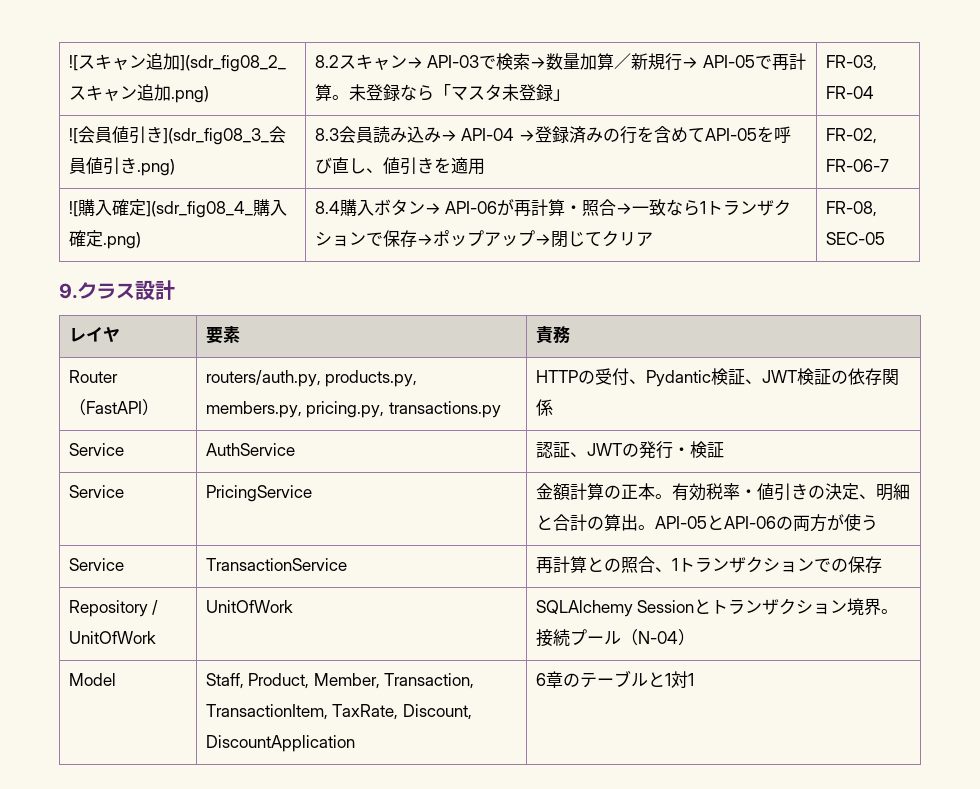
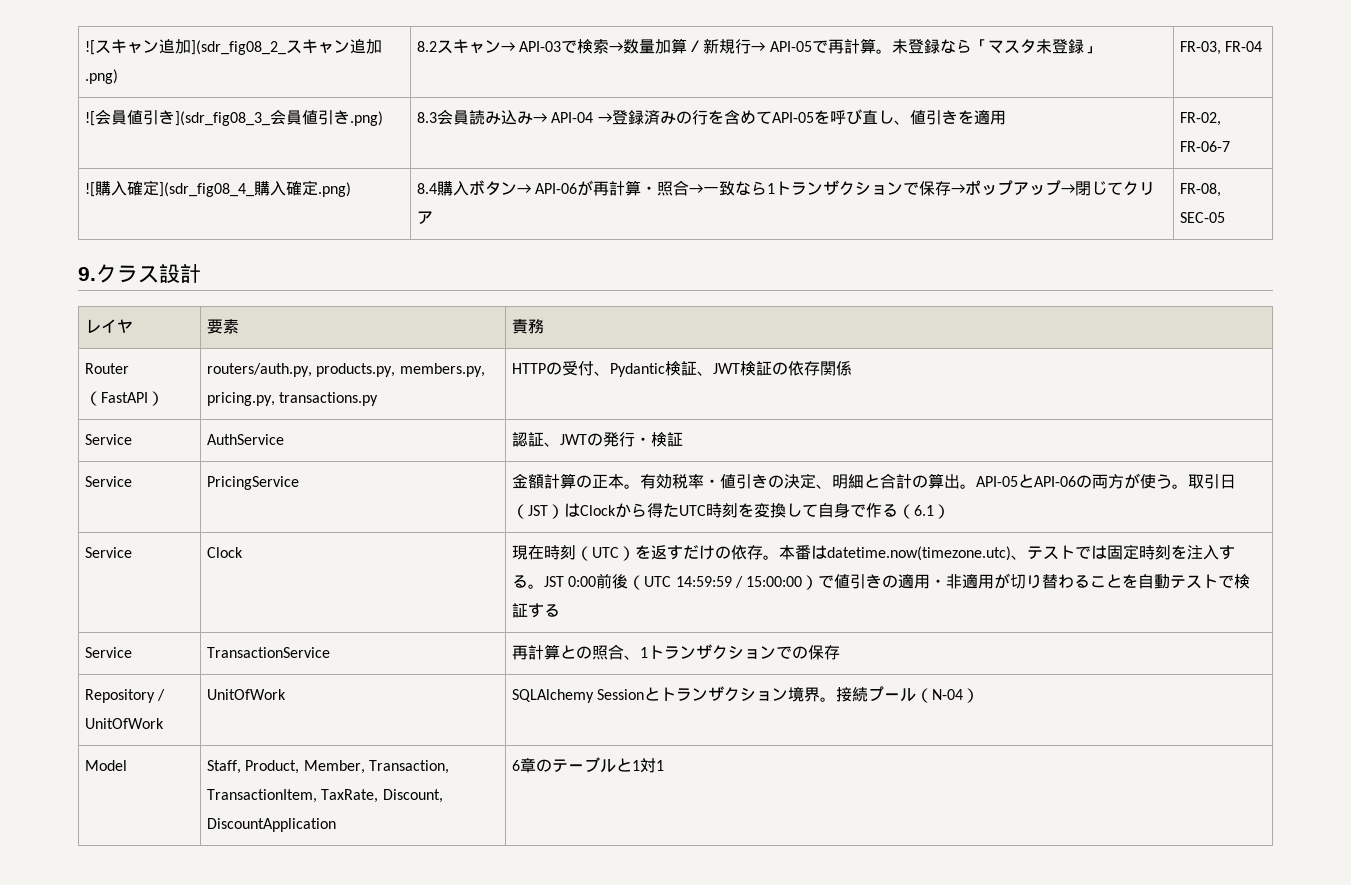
(878, 523) none -> [1172,474,1237,489] [512,502,951,519] [85,547,133,558] [207,547,244,558] [512,544,1236,561] [512,573,1251,590] [512,603,561,618] 。取引日（JST）はClockから得たUTC時刻を変換して自身で作る（6.1） // Service | Clock | 現在時刻（UTC）を返すだけの依存。本番はdatetime.now(timezone.utc)、テストでは固定時刻を注入する。JST 0:00前後（UTC 14:59:59 / 15:00:00）で値引きの適用・非適用が切り替わることを自動テストで検証する

